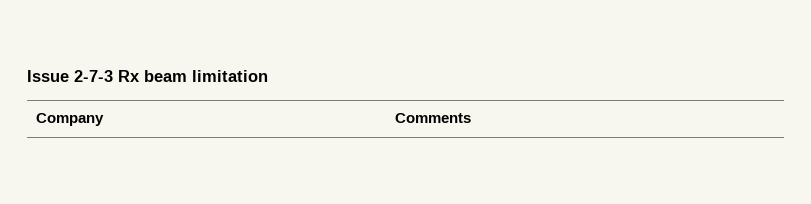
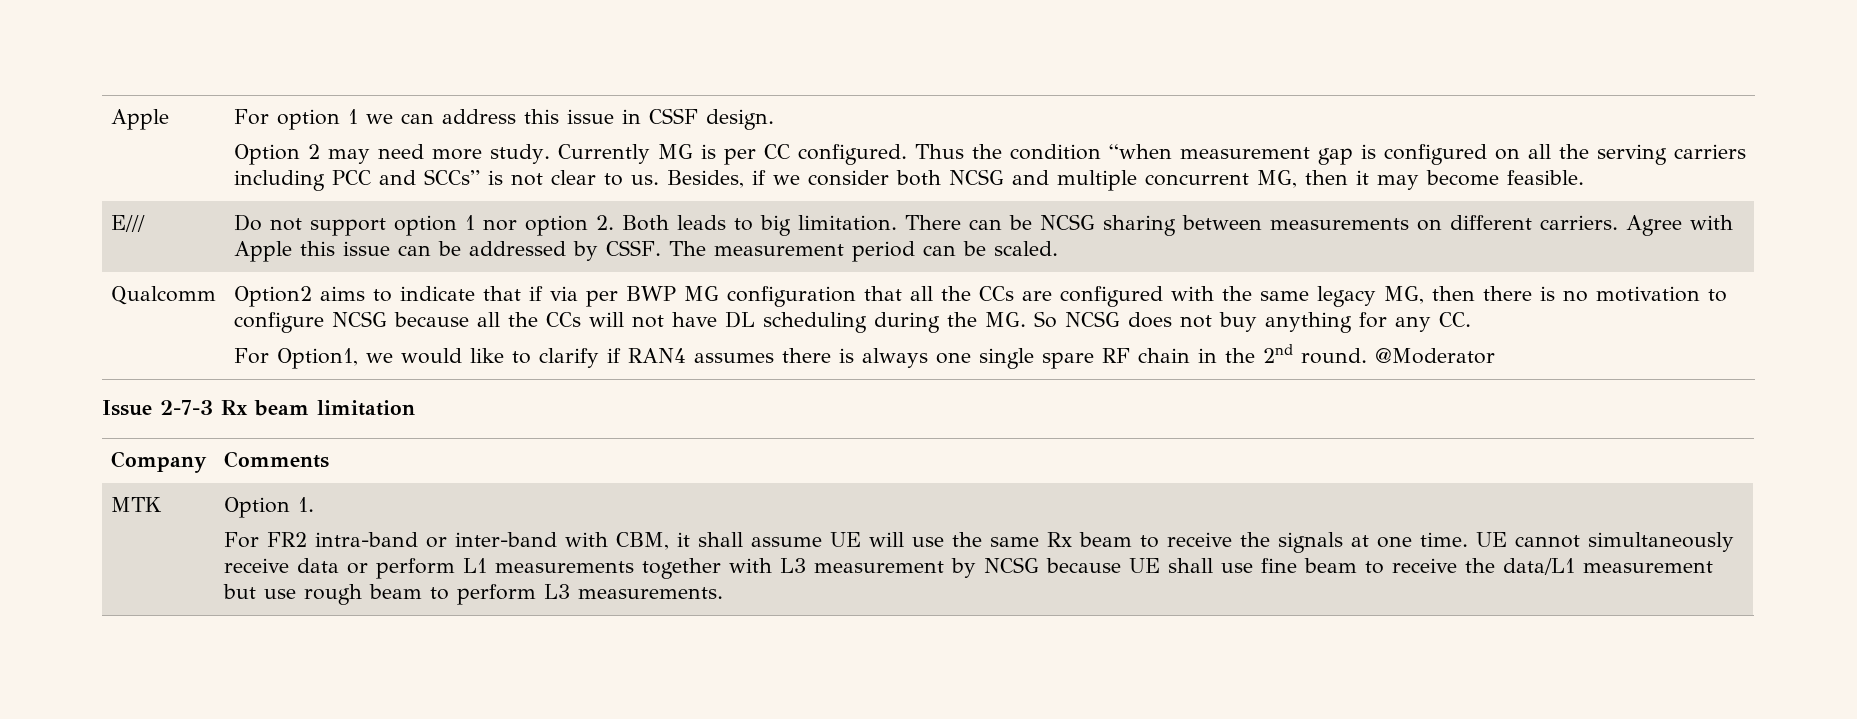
(27, 76) none -> [110,109,169,130] [233,108,774,130] [233,144,1746,165] [233,169,1584,191] [110,215,145,232] [233,214,1733,236] [233,240,1058,262] [110,286,216,305] [233,286,1727,307] [233,311,1471,333] [233,344,1495,369] Apple | For option 1 we can address this issue in CSSF design. // Option 2 may need more study. Currently MG is per CC configured. Thus the condition “when measurement gap is configured on all the serving carriers including PCC and SCCs” is not clear to us. Besides, if we consider both NCSG and multiple concurrent MG, then it may become feasible. // E/// | Do not support option 1 nor option 2. Both leads to big limitation. There can be NCSG sharing between measurements on different carriers. Agree with Apple this issue can be addressed by CSSF. The measurement period can be scaled. // Qualcomm | Option2 aims to indicate that if via per BWP MG configuration that all the CCs are configured with the same legacy MG, then there is no motivation to configure NCSG because all the CCs will not have DL scheduling during the MG. So NCSG does not buy anything for any CC. // For Option1, we would like to clarify if RAN4 assumes there is always one single spare RF chain in the 2nd round. @Moderator //
(472, 118) none -> [110,497,162,512] [223,497,314,518] [223,532,1734,553] [223,557,1713,579] [222,584,723,605] // MTK | Option 1. // For FR2 intra-band or inter-band with CBM, it shall assume UE will use the same Rx beam to receive the signals at one time. UE cannot simultaneously receive data or perform L1 measurements together with L3 measurement by NCSG because UE shall use fine beam to receive the data/L1 measurement but use rough beam to perform L3 measurements.

